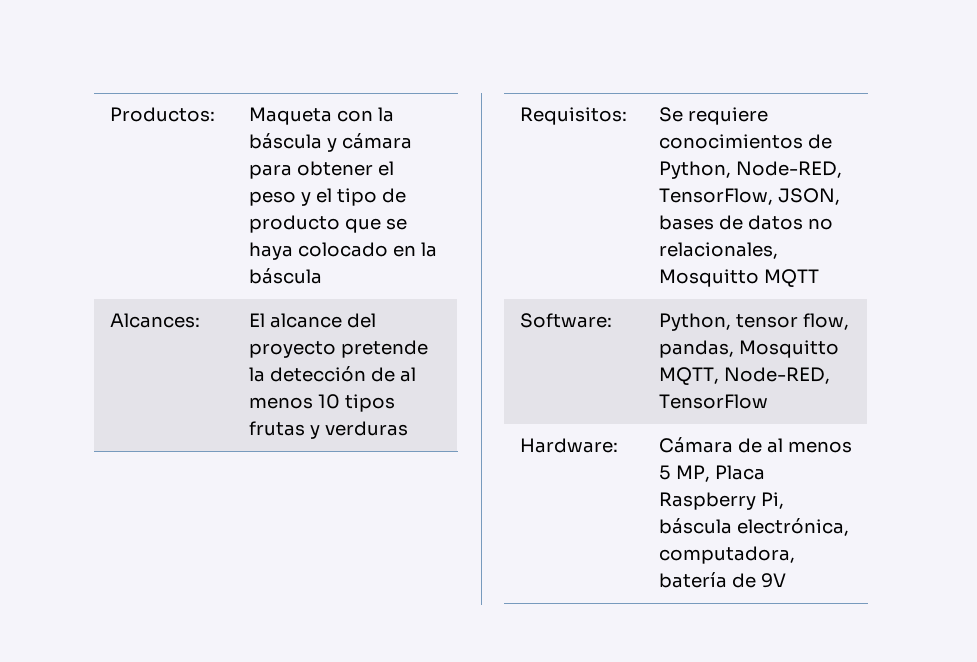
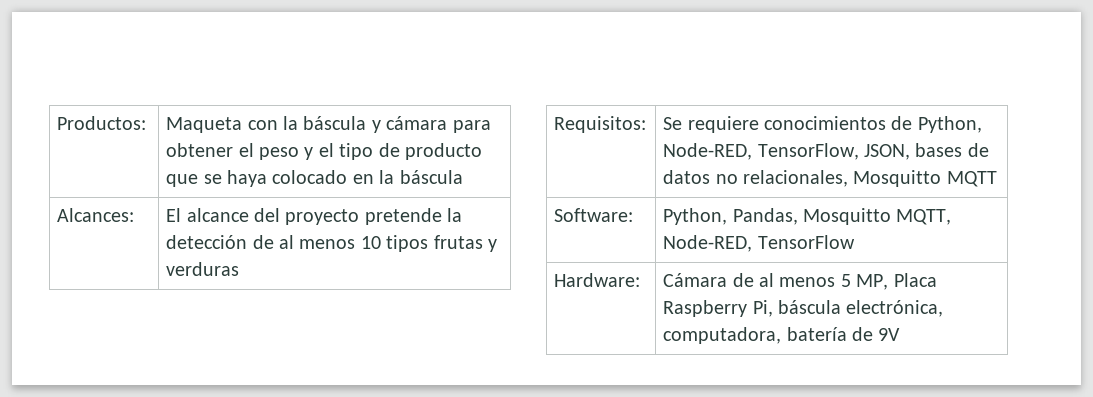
[735,313,849,330] [658,340,734,358] tensor flow, pandas, -> [732,208,798,225] Pandas,

